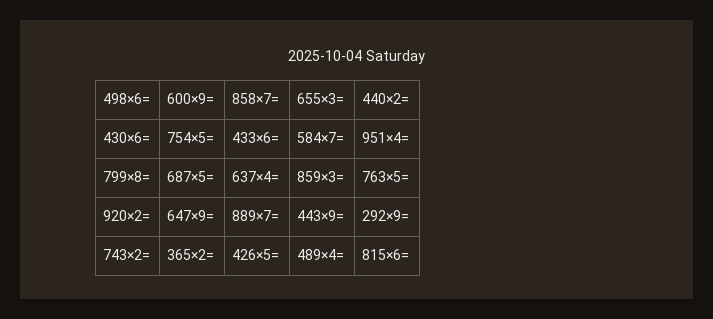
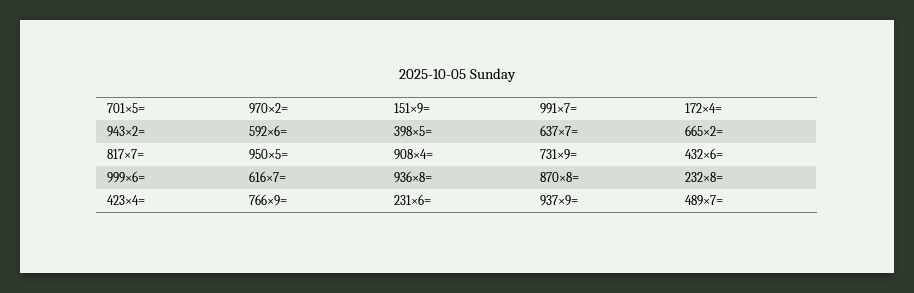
[288,50,425,64] [103,93,151,104] [167,93,215,104] [232,93,280,104] [297,93,345,104] [362,93,410,104] [103,132,151,143] [167,132,215,143] [232,132,280,143] [297,132,345,143] [362,132,410,143] [103,171,151,182] [167,171,215,182] [232,171,280,182] [297,171,345,182] [362,171,410,182] [103,210,151,221] [167,210,215,221] [232,210,280,221] [297,210,345,221] [362,210,410,221] [103,249,151,260] [167,249,215,260] [232,249,280,260] [297,249,345,260] [362,249,410,260] 2025-10-04 Saturday // 498×6= | 600×9= | 858×7= | 655×3= | 440×2= // 430×6= | 754×5= | 433×6= | 584×7= | 951×4= // 799×8= | 687×5= | 637×4= | 859×3= | 763×5= // 920×2= | 647×9= | 889×7= | 443×9= | 292×9= // 743×2= | 365×2= | 426×5= | 489×4= | 815×6= -> [399,68,516,82] [107,103,146,113] [249,103,289,114] [394,103,431,114] [540,103,578,114] [685,103,723,113] [107,126,146,137] [249,125,288,137] [394,126,433,137] [540,125,579,136] [685,125,724,136] [107,149,145,159] [249,149,289,160] [394,149,434,160] [540,149,578,160] [685,148,724,159] [107,171,146,183] [249,171,287,182] [394,171,433,183] [540,172,580,182] [685,172,724,182] [107,195,146,205] [249,194,288,206] [394,194,432,205] [540,195,579,206] [685,195,724,206] 2025-10-05 Sunday // 701×5= | 970×2= | 151×9= | 991×7= | 172×4= // 943×2= | 592×6= | 398×5= | 637×7= | 665×2= // 817×7= | 950×5= | 908×4= | 731×9= | 432×6= // 999×6= | 616×7= | 936×8= | 870×8= | 232×8= // 423×4= | 766×9= | 231×6= | 937×9= | 489×7=

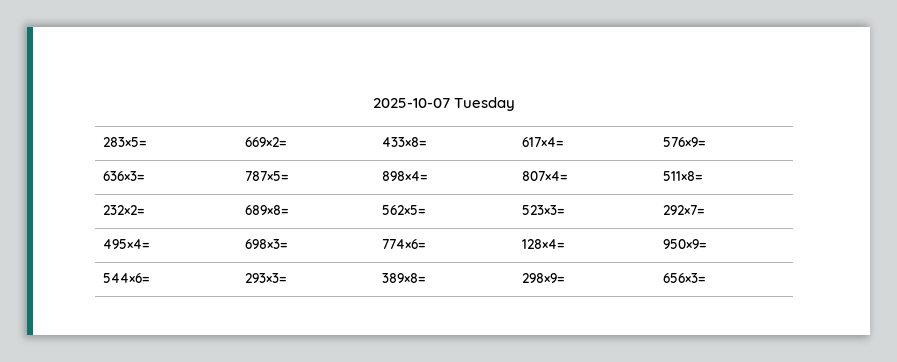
[399,68,516,82] [107,103,146,113] [249,103,289,114] [394,103,431,114] [540,103,578,114] [685,103,723,113] [107,126,146,137] [249,125,288,137] [394,126,433,137] [540,125,579,136] [685,125,724,136] [107,149,145,159] [249,149,289,160] [394,149,434,160] [540,149,578,160] [685,148,724,159] [107,171,146,183] [249,171,287,182] [394,171,433,183] [540,172,580,182] [685,172,724,182] [107,195,146,205] [249,194,288,206] [394,194,432,205] [540,195,579,206] [685,195,724,206] 2025-10-05 Sunday // 701×5= | 970×2= | 151×9= | 991×7= | 172×4= // 943×2= | 592×6= | 398×5= | 637×7= | 665×2= // 817×7= | 950×5= | 908×4= | 731×9= | 432×6= // 999×6= | 616×7= | 936×8= | 870×8= | 232×8= // 423×4= | 766×9= | 231×6= | 937×9= | 489×7= -> [372,97,516,111] [102,137,147,147] [244,137,287,147] [381,137,427,147] [521,137,564,147] [662,137,706,147] [102,171,145,181] [244,171,289,181] [381,171,428,181] [521,171,568,181] [662,171,703,181] [102,205,145,215] [244,205,289,215] [381,205,426,215] [521,205,565,215] [662,205,705,215] [102,239,150,249] [244,239,288,249] [381,239,426,249] [521,239,565,249] [662,239,707,249] [102,273,150,283] [244,273,287,283] [381,273,426,283] [521,273,565,283] [662,273,706,283] 2025-10-07 Tuesday // 283×5= | 669×2= | 433×8= | 617×4= | 576×9= // 636×3= | 787×5= | 898×4= | 807×4= | 511×8= // 232×2= | 689×8= | 562×5= | 523×3= | 292×7= // 495×4= | 698×3= | 774×6= | 128×4= | 950×9= // 544×6= | 293×3= | 389×8= | 298×9= | 656×3=

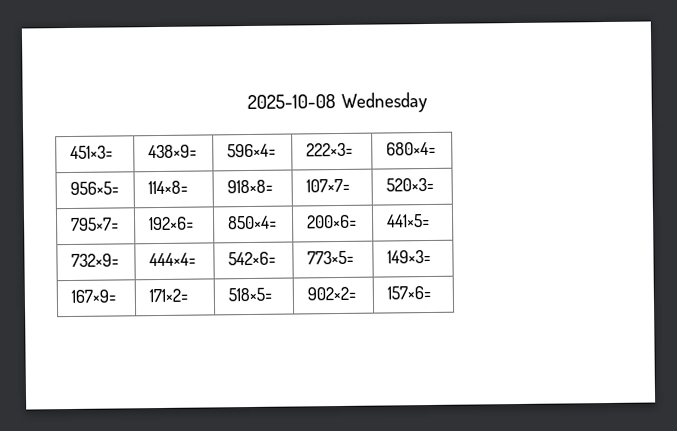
[372,97,516,111] [102,137,147,147] [244,137,287,147] [381,137,427,147] [521,137,564,147] [662,137,706,147] [102,171,145,181] [244,171,289,181] [381,171,428,181] [521,171,568,181] [662,171,703,181] [102,205,145,215] [244,205,289,215] [381,205,426,215] [521,205,565,215] [662,205,705,215] [102,239,150,249] [244,239,288,249] [381,239,426,249] [521,239,565,249] [662,239,707,249] [102,273,150,283] [244,273,287,283] [381,273,426,283] [521,273,565,283] [662,273,706,283] 2025-10-07 Tuesday // 283×5= | 669×2= | 433×8= | 617×4= | 576×9= // 636×3= | 787×5= | 898×4= | 807×4= | 511×8= // 232×2= | 689×8= | 562×5= | 523×3= | 292×7= // 495×4= | 698×3= | 774×6= | 128×4= | 950×9= // 544×6= | 293×3= | 389×8= | 298×9= | 656×3= -> [247,91,428,113] [69,145,113,160] [147,144,197,159] [226,143,276,158] [305,142,353,157] [385,141,436,156] [69,181,119,196] [147,180,188,195] [226,179,273,194] [305,178,350,193] [385,177,434,192] [70,217,119,231] [148,216,194,231] [227,215,277,230] [305,214,357,229] [385,213,430,228] [70,253,119,267] [148,252,196,267] [227,251,276,266] [306,250,354,265] [386,249,431,264] [70,289,116,303] [148,288,188,303] [227,287,272,302] [306,286,356,301] [386,285,431,300] 2025-10-08 Wednesday // 451×3= | 438×9= | 596×4= | 222×3= | 680×4= // 956×5= | 114×8= | 918×8= | 107×7= | 520×3= // 795×7= | 192×6= | 850×4= | 200×6= | 441×5= // 732×9= | 444×4= | 542×6= | 773×5= | 149×3= // 167×9= | 171×2= | 518×5= | 902×2= | 157×6=

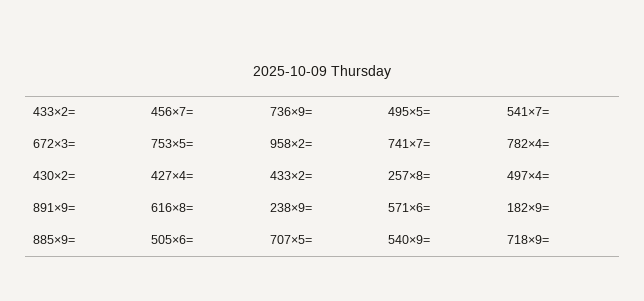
[247,91,428,113] [69,145,113,160] [147,144,197,159] [226,143,276,158] [305,142,353,157] [385,141,436,156] [69,181,119,196] [147,180,188,195] [226,179,273,194] [305,178,350,193] [385,177,434,192] [70,217,119,231] [148,216,194,231] [227,215,277,230] [305,214,357,229] [385,213,430,228] [70,253,119,267] [148,252,196,267] [227,251,276,266] [306,250,354,265] [386,249,431,264] [70,289,116,303] [148,288,188,303] [227,287,272,302] [306,286,356,301] [386,285,431,300] 2025-10-08 Wednesday // 451×3= | 438×9= | 596×4= | 222×3= | 680×4= // 956×5= | 114×8= | 918×8= | 107×7= | 520×3= // 795×7= | 192×6= | 850×4= | 200×6= | 441×5= // 732×9= | 444×4= | 542×6= | 773×5= | 149×3= // 167×9= | 171×2= | 518×5= | 902×2= | 157×6= -> [253,65,391,79] [33,107,76,116] [151,107,194,116] [270,107,313,116] [388,107,431,116] [507,107,550,116] [33,139,76,148] [151,139,194,148] [270,139,313,148] [388,139,431,148] [507,139,550,148] [33,171,76,180] [151,171,194,180] [270,171,313,180] [388,171,431,180] [507,171,550,180] [33,203,76,212] [151,203,194,212] [270,203,313,212] [388,203,431,212] [507,203,550,212] [33,235,76,244] [151,235,194,244] [270,235,313,244] [388,235,431,244] [507,235,550,244] 2025-10-09 Thursday // 433×2= | 456×7= | 736×9= | 495×5= | 541×7= // 672×3= | 753×5= | 958×2= | 741×7= | 782×4= // 430×2= | 427×4= | 433×2= | 257×8= | 497×4= // 891×9= | 616×8= | 238×9= | 571×6= | 182×9= // 885×9= | 505×6= | 707×5= | 540×9= | 718×9=

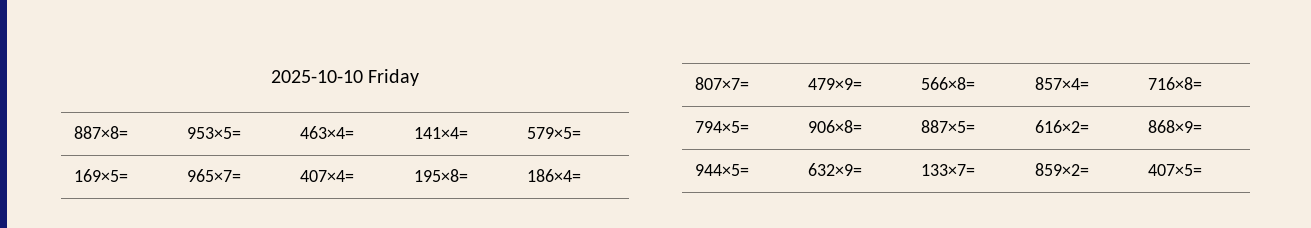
[253,65,391,79] [33,107,76,116] [151,107,194,116] [270,107,313,116] [388,107,431,116] [507,107,550,116] [33,139,76,148] [151,139,194,148] [270,139,313,148] [388,139,431,148] [507,139,550,148] [33,171,76,180] [151,171,194,180] [270,171,313,180] [388,171,431,180] [507,171,550,180] [33,203,76,212] [151,203,194,212] [270,203,313,212] [388,203,431,212] [507,203,550,212] [33,235,76,244] [151,235,194,244] [270,235,313,244] [388,235,431,244] [507,235,550,244] 2025-10-09 Thursday // 433×2= | 456×7= | 736×9= | 495×5= | 541×7= // 672×3= | 753×5= | 958×2= | 741×7= | 782×4= // 430×2= | 427×4= | 433×2= | 257×8= | 497×4= // 891×9= | 616×8= | 238×9= | 571×6= | 182×9= // 885×9= | 505×6= | 707×5= | 540×9= | 718×9= -> [270,69,420,86] [74,126,129,139] [187,127,242,139] [300,126,355,139] [414,127,469,139] [527,127,582,139] [74,169,129,182] [187,169,242,182] [300,170,355,182] [414,169,469,182] [527,169,582,182] [695,77,750,90] [808,78,863,90] [921,77,976,90] [1035,77,1090,90] [1148,77,1203,90] [695,121,750,133] [808,120,863,133] [921,120,976,133] [1035,120,1090,133] [1148,120,1203,133] [695,164,750,176] [808,163,863,176] [921,164,976,176] [1035,163,1090,176] [1148,164,1203,176] 2025-10-10 Friday // 887×8= | 953×5= | 463×4= | 141×4= | 579×5= // 169×5= | 965×7= | 407×4= | 195×8= | 186×4= // 807×7= | 479×9= | 566×8= | 857×4= | 716×8= // 794×5= | 906×8= | 887×5= | 616×2= | 868×9= // 944×5= | 632×9= | 133×7= | 859×2= | 407×5=

